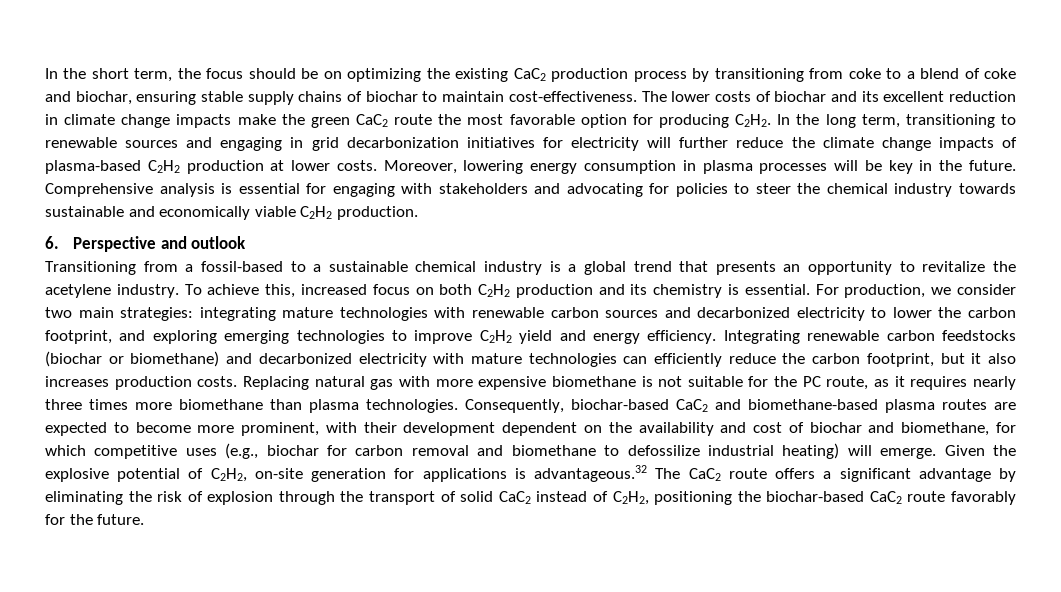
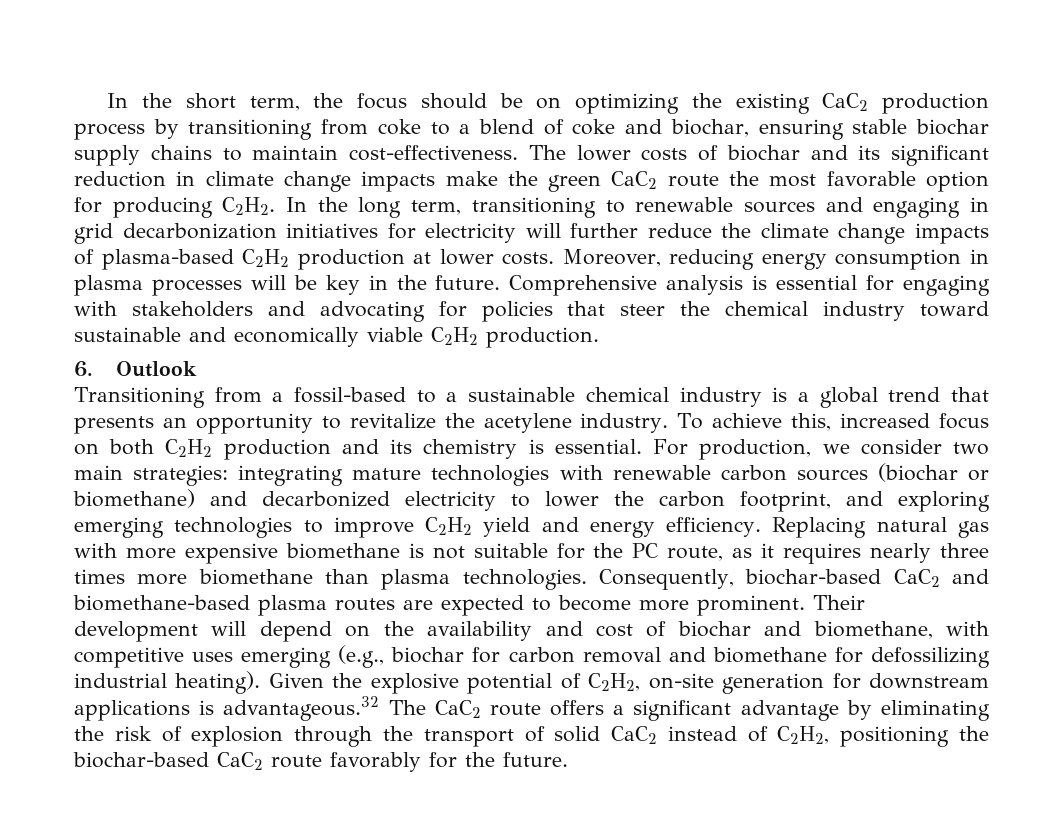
(244, 96) none -> [916,119,990,135] biochar
[347,91,418,102] of biochar -> (212, 152) none
[883,91,945,102] excellent -> [891,145,989,166] significant
[463,160,524,174] lowering -> [669,249,755,270] reducing
[734,183,750,194] to -> [567,301,606,316] that
[958,183,1016,194] towards -> [919,301,989,317] toward
[73,236,247,252] Perspective and outlook -> [116,361,198,377] Outlook
(659, 314) none -> [877,463,990,482] [73,489,195,508] (biochar or biomethane)
[723,330,1016,344] [45,351,1017,367] [45,376,238,390] Integrating renewable carbon feedstocks (biochar or biomethane) and decarbonized electricity with mature technologies can efficiently reduce the carbon footprint, but it also increases production costs. -> (762, 527) none
[241,422,578,436] prominent, with their development dependent -> [697,595,865,616] [74,621,332,642] prominent. Their development will depend
[996,422,1017,433] [45,445,86,456] for which -> [945,621,989,636] with
(217, 452) none -> [241,647,332,668] emerging
[604,443,937,459] to defossilize industrial heating) will emerge. -> [834,647,990,668] [74,671,261,694] for defossilizing industrial heating).
(415, 473) none -> [869,673,990,689] downstream

